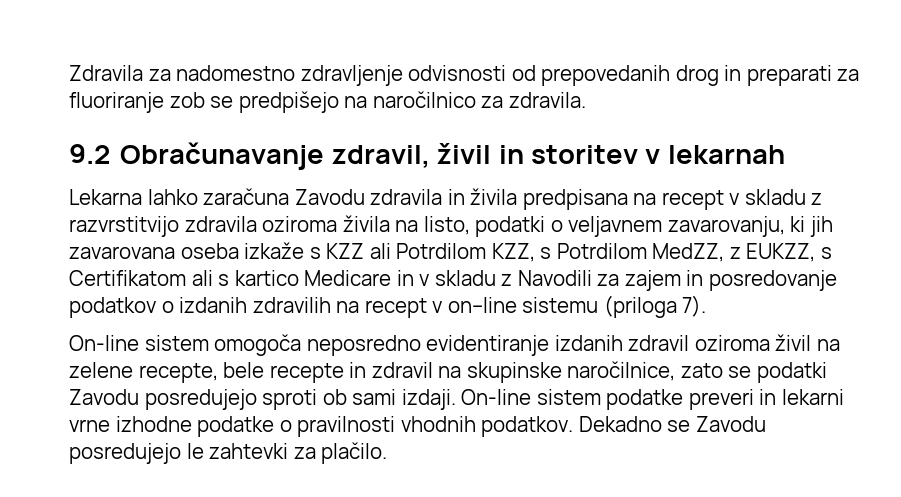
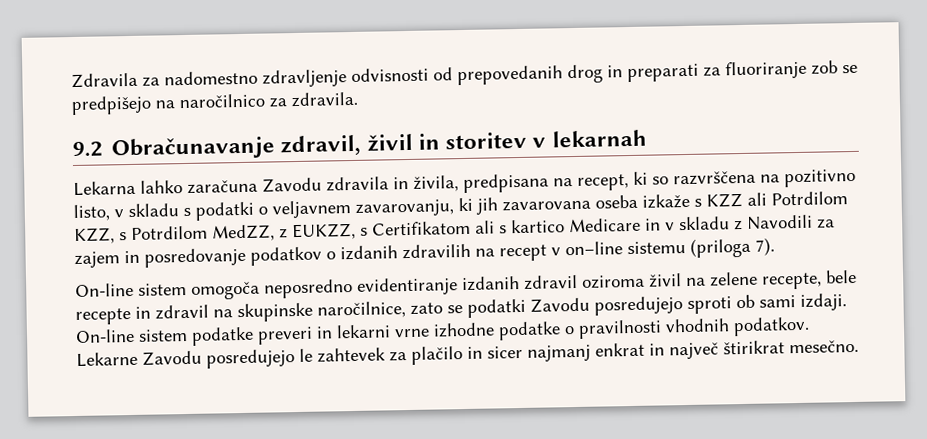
[470,188,518,205] živila -> [413,175,459,192] živila,
[661,189,823,210] [69,215,470,237] recept v skladu z razvrstitvijo zdravila oziroma živila na listo, -> [577,168,856,191] [73,203,191,222] recept, ki so razvrščena na pozitivno listo, v skladu s
[578,416,691,432] Dekadno se -> [76,351,138,367] Lekarne
[209,442,388,464] zahtevki za plačilo. -> [317,339,859,365] zahtevek za plačilo in sicer najmanj enkrat in največ štirikrat mesečno.

